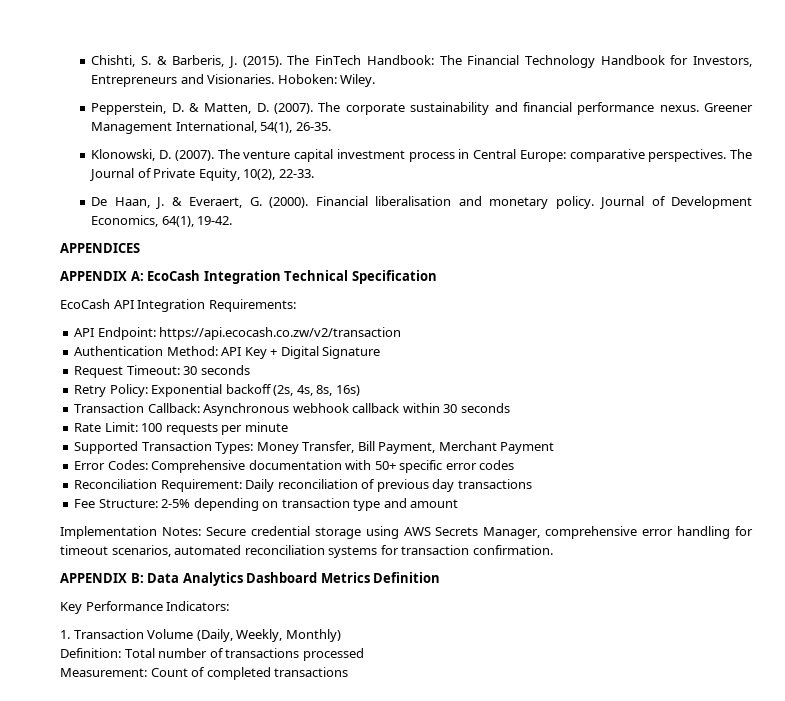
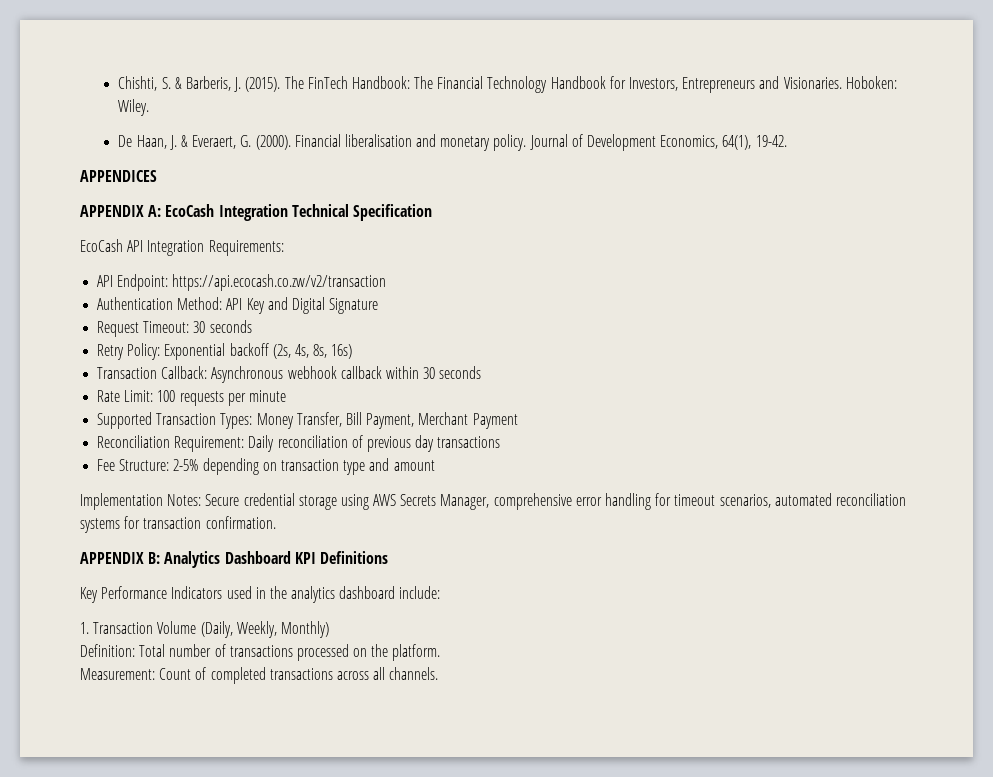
[91,102,754,115] [91,121,331,134] [91,149,752,162] [89,168,314,181] // Pepperstein, D. & Matten, D. (2007). The corporate sustainability and financial performance nexus. Greener Management International, 54(1), 26-35. // Klonowski, D. (2007). The venture capital investment process in Central Europe: comparative perspectives. The Journal of Private Equity, 10(2), 22-33. -> (150, 107) none
[270,349,278,356] + -> [267,297,288,310] and
[74,460,515,473] // Error Codes: Comprehensive documentation with 50+ specific error codes -> (518, 421) none
[147,573,180,583] Data -> (161, 558) none
[320,572,441,583] Metrics Definition -> [294,551,388,564] KPI Definitions
[166,601,230,611] Indicators: -> [171,586,441,603] Indicators used in the analytics dashboard include:
(364, 654) none -> [353,644,441,661] on the platform.
(349, 672) none -> [336,667,439,680] across all channels.

